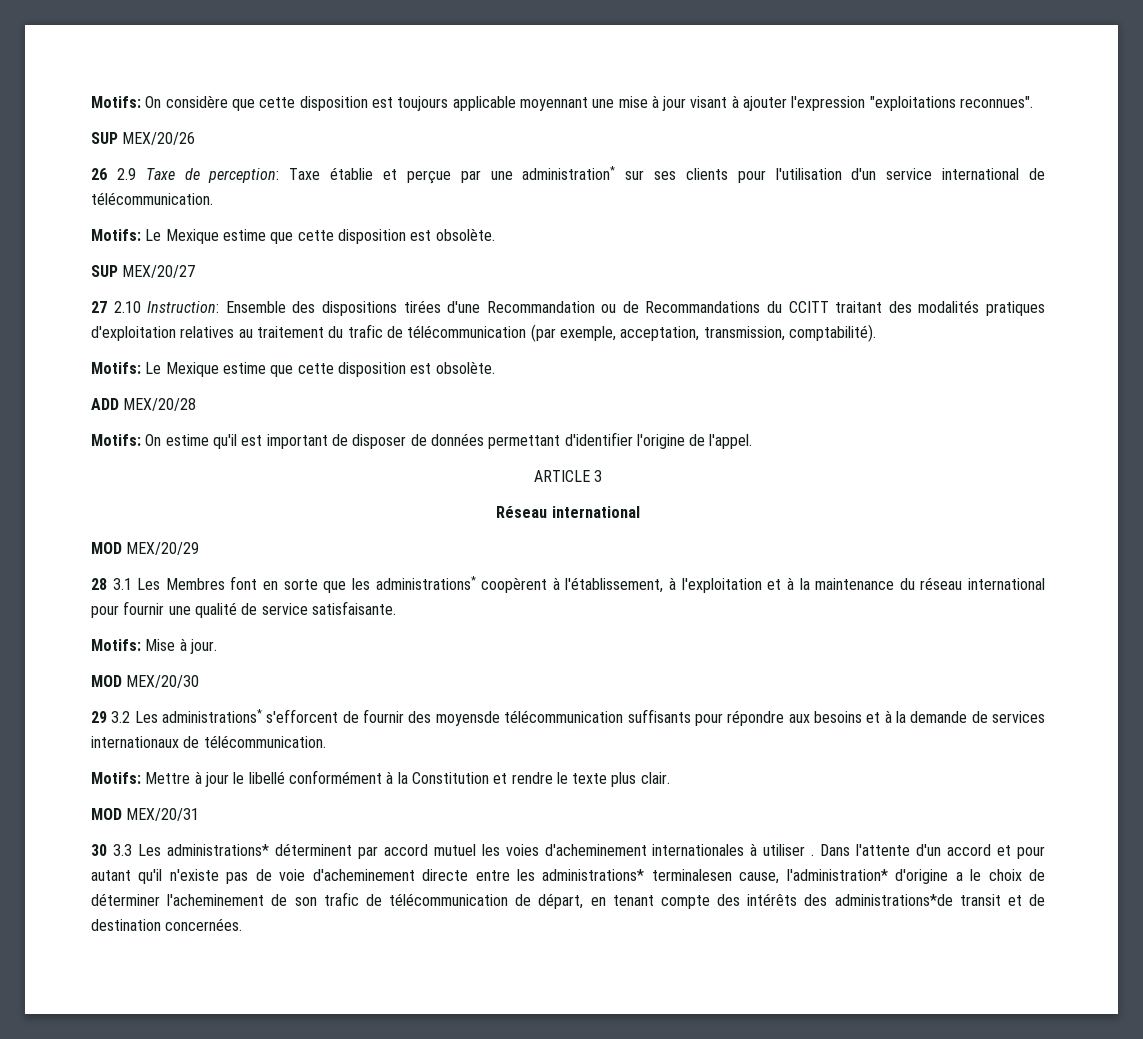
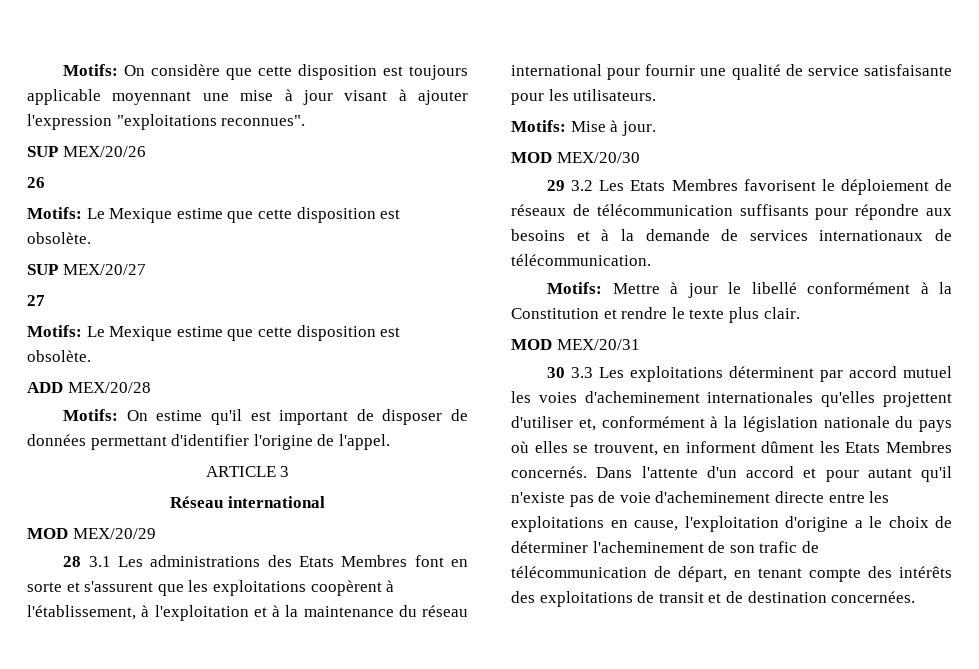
[116,166,1046,184] [91,192,213,205] 2.9 Taxe de perception: Taxe établie et perçue par une administration* sur ses clients pour l'utilisation d'un service international de télécommunication. -> (45, 182) none
[113,300,1046,316] [91,324,876,342] 2.10 Instruction: Ensemble des dispositions tirées d'une Recommandation ou de Recommandations du CCITT traitant des modalités pratiques d'exploitation relatives au traitement du trafic de télécommunication (par exemple, acceptation, transmission, comptabilité). -> (45, 300) none
(161, 584) none -> [150,555,334,567] administrations des Etats
(318, 584) none -> [66,581,154,592] et s'assurent
[375,576,476,590] administrations* -> [212,580,306,596] exploitations
[311,601,396,615] satisfaisante. -> [864,64,952,76] [511,89,657,105] satisfaisante pour les utilisateurs.
[162,709,500,726] administrations* s'efforcent de fournir des moyensde -> [630,179,952,195] [511,204,590,216] Etats Membres favorisent le déploiement de réseaux de
[166,844,269,856] administrations* -> [630,366,724,382] exploitations
[750,843,815,856] à utiliser . -> [821,391,952,407] [511,416,952,432] [511,441,952,456] [511,466,587,478] qu'elles projettent d'utiliser et, conformément à la législation nationale du pays où elles se trouvent, en informent dûment les Etats Membres concernés.
[542,869,888,884] administrations* terminalesen cause, l'administration* -> [511,516,779,532] exploitations en cause, l'exploitation
[834,894,953,906] administrations*de -> [539,591,655,607] exploitations de

